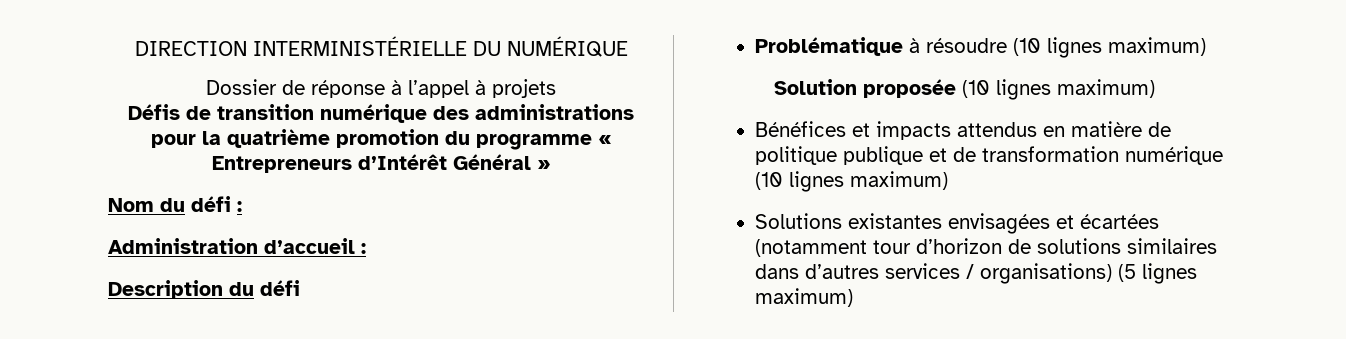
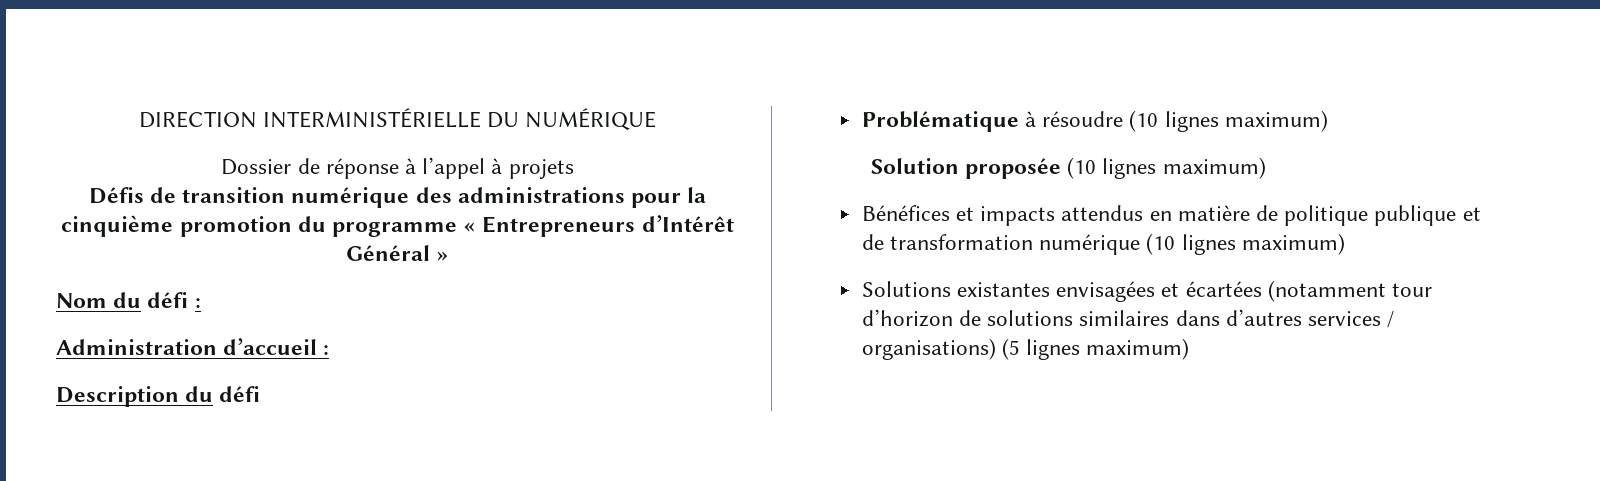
[226,129,330,148] quatrième -> [61,215,174,237] cinquième

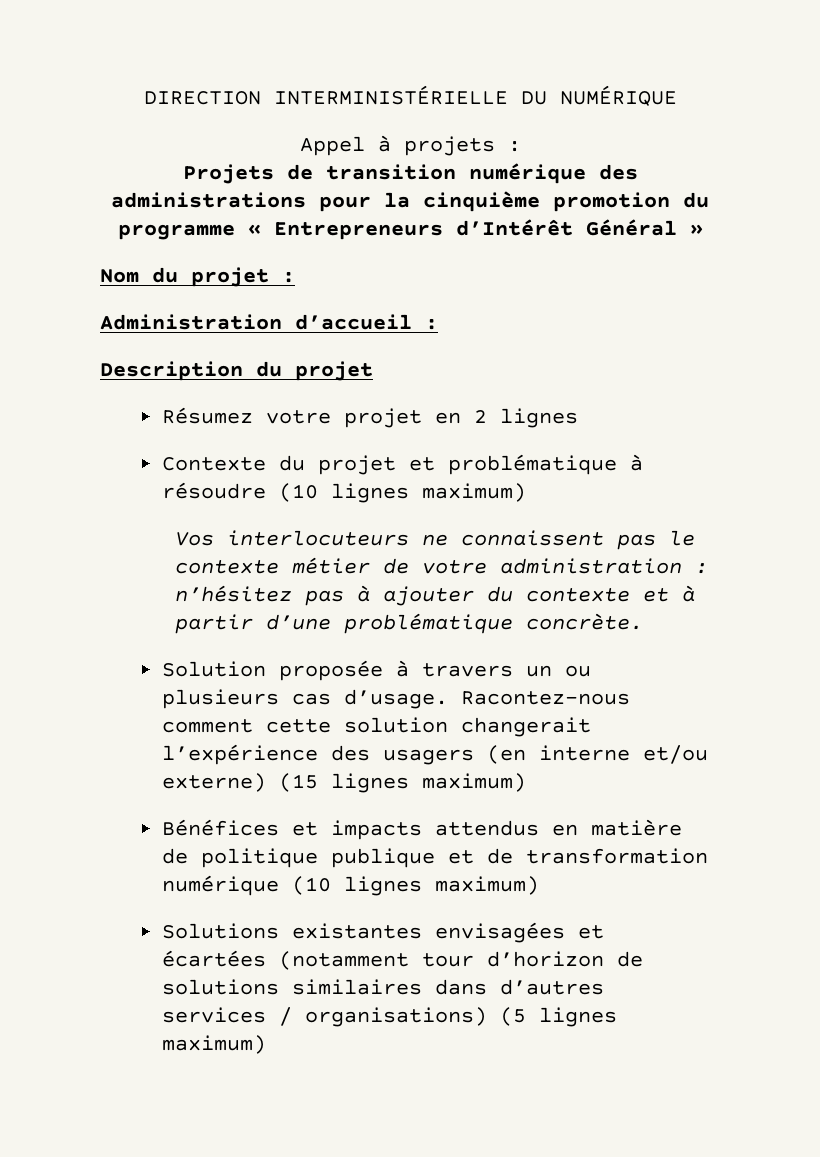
[221,157,486,179] Dossier de réponse à l’appel -> [299,136,365,156] Appel
[88,187,144,204] // Défis -> [507,140,521,152] [182,164,274,184] : // Projets
[147,292,189,308] défi -> [191,267,269,287] projet
[219,386,261,402] [861,111,1019,132] défi // Problématique -> [295,361,373,381] [161,407,578,428] [161,454,617,475] projet // Résumez votre projet en 2 lignes // Contexte du projet et problématique
[870,157,1097,179] Solution proposée (10 -> [175,530,696,550] [175,557,709,574] [175,585,696,606] [175,613,644,634] [161,660,591,681] [161,689,630,709] [161,717,591,737] [161,744,708,765] [161,773,318,792] Vos interlocuteurs ne connaissent pas le contexte métier de votre administration : n’hésitez pas à ajouter du contexte et à partir d’une problématique concrète. // Solution proposée à travers un ou plusieurs cas d’usage. Racontez-nous comment cette solution changerait l’expérience des usagers (en interne et/ou externe) (15

